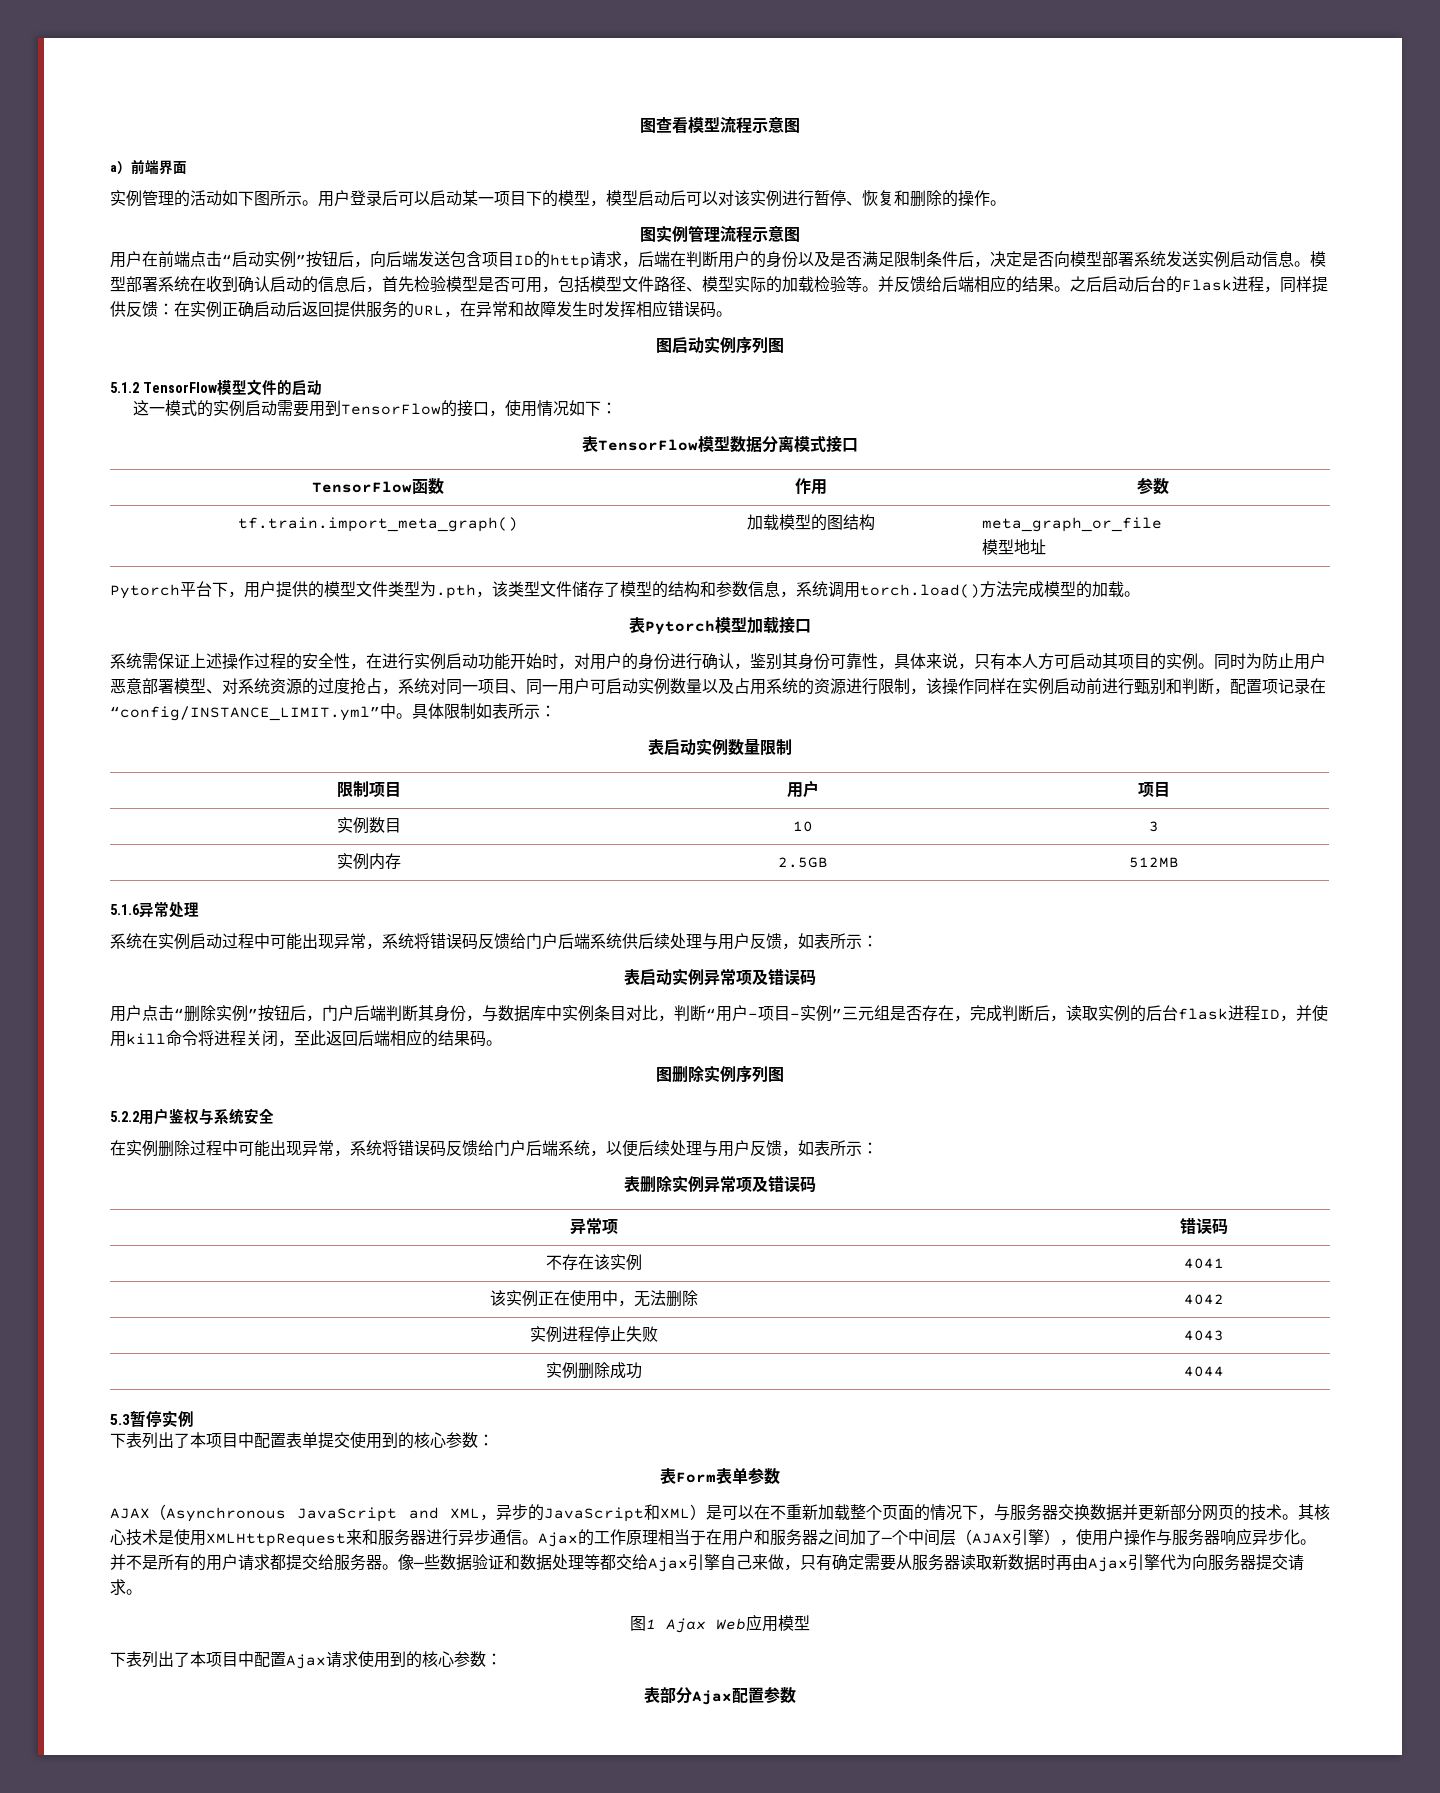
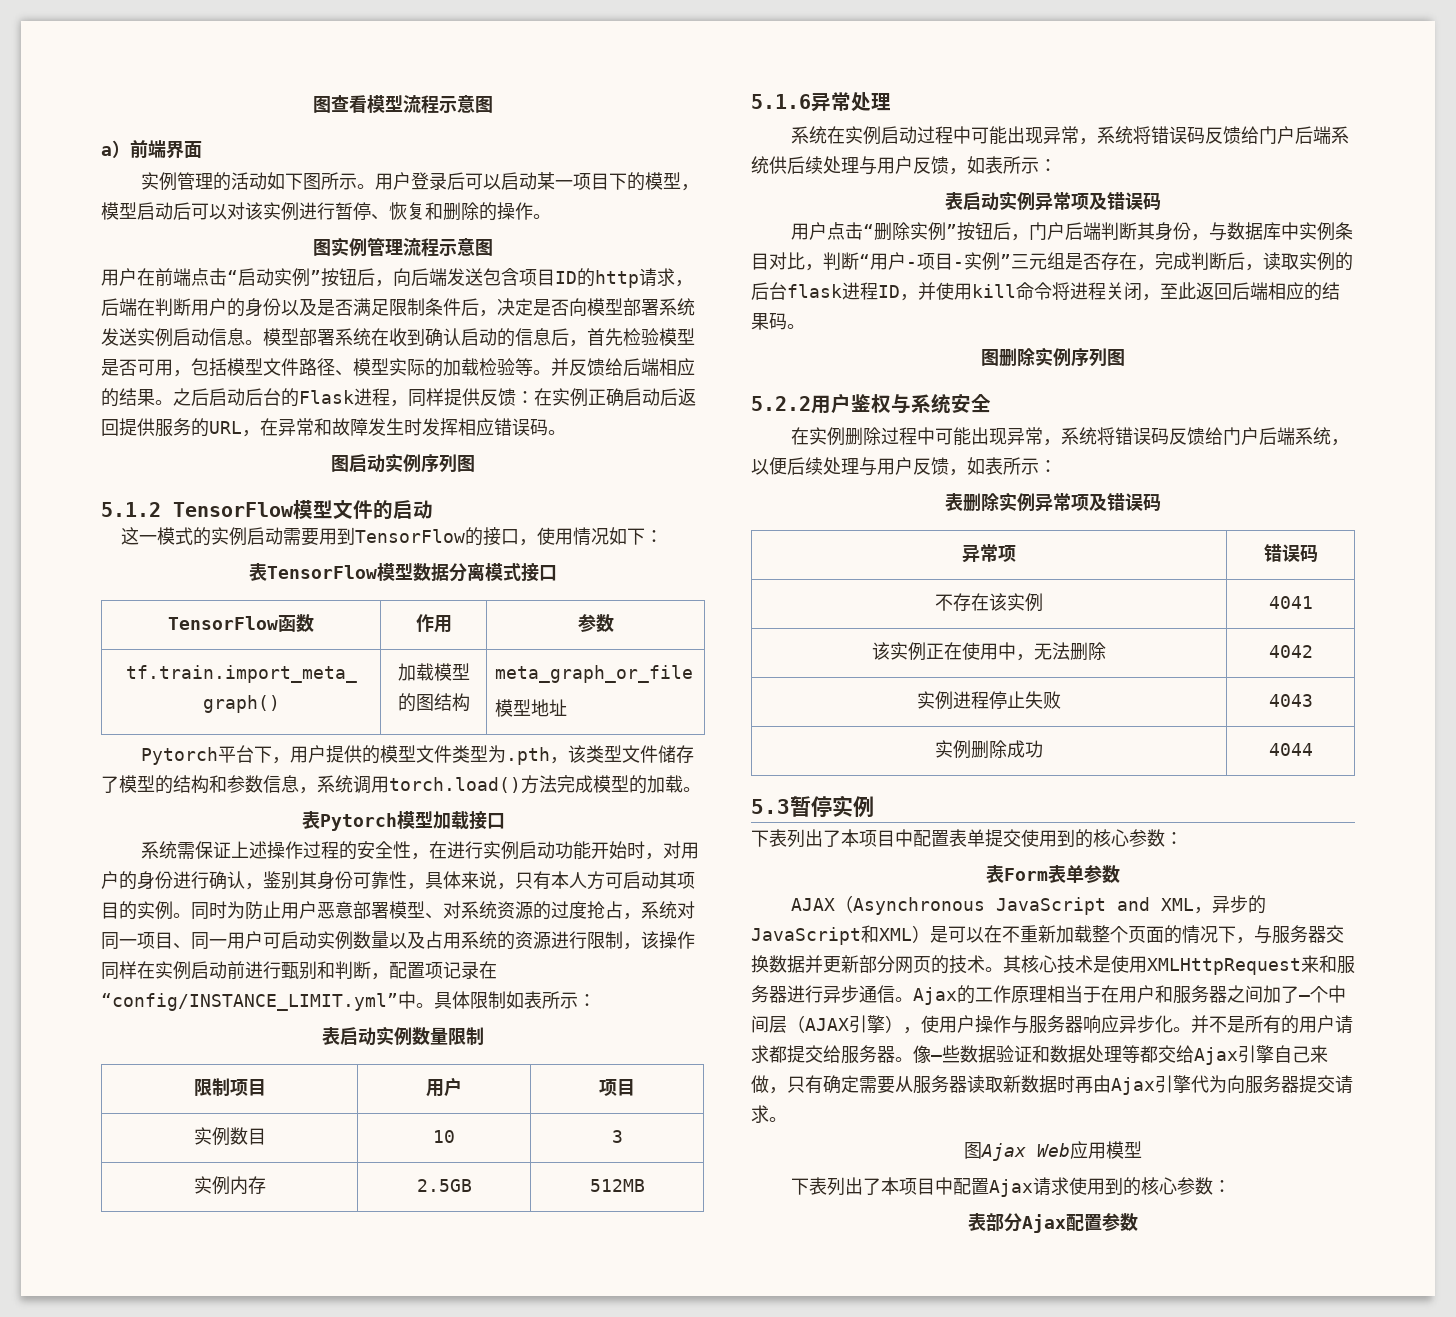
[646,1619,656,1629] 1 -> (982, 1150) none

